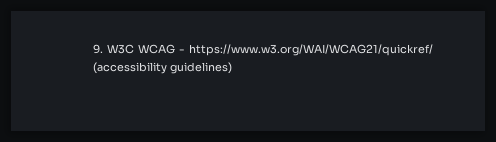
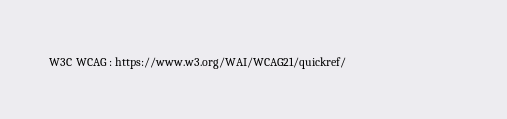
[93,44,104,54] 9. -> (49, 62) none
[179,44,433,56] [93,62,233,74] - https://www.w3.org/WAI/WCAG21/quickref/ (accessibility guidelines) -> [108,57,347,69] : https://www.w3.org/WAI/WCAG21/quickref/

